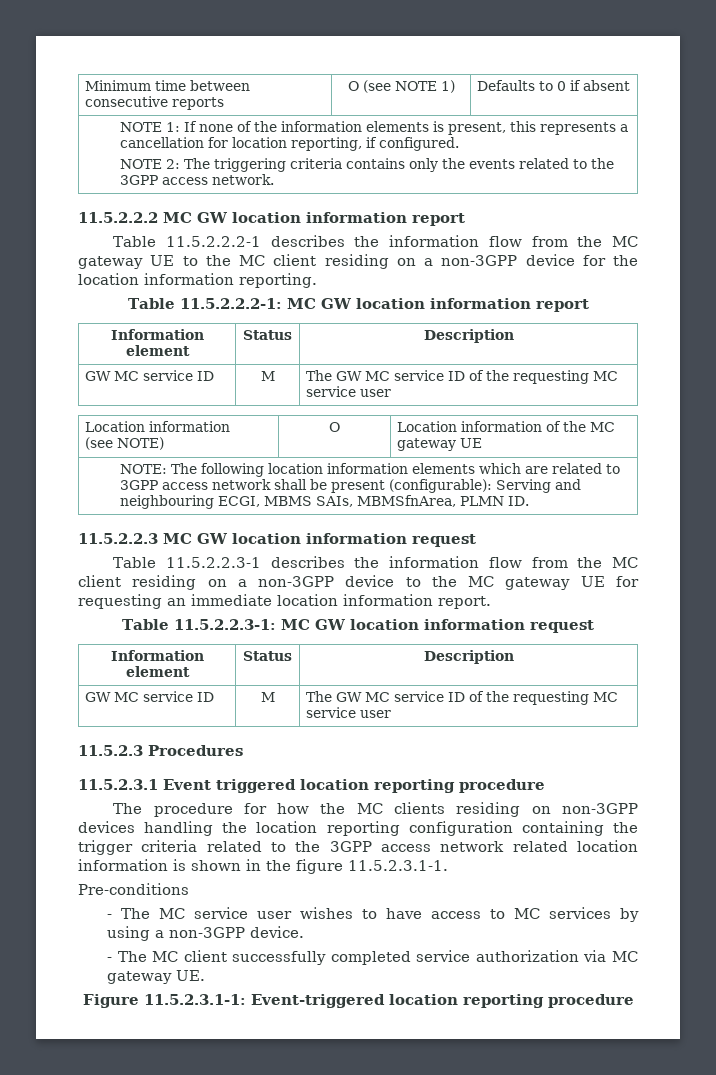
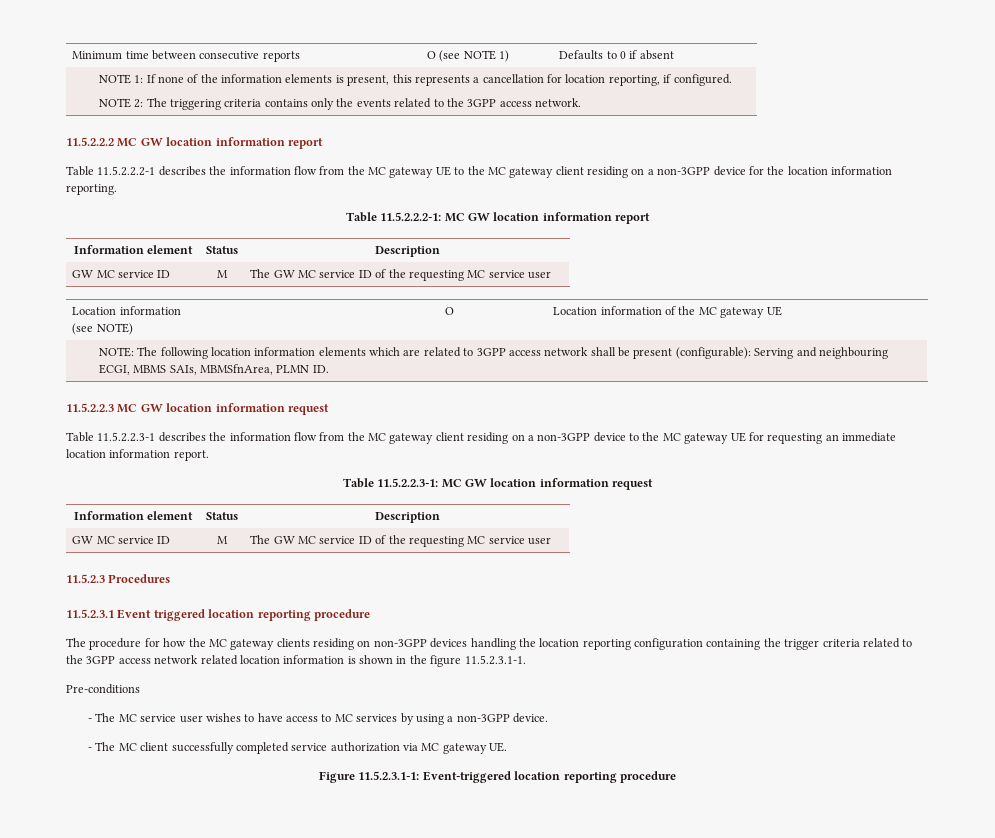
(265, 260) none -> [509,167,554,178] gateway
(638, 562) none -> [389,433,434,444] gateway
(383, 808) none -> [230,639,275,650] gateway

